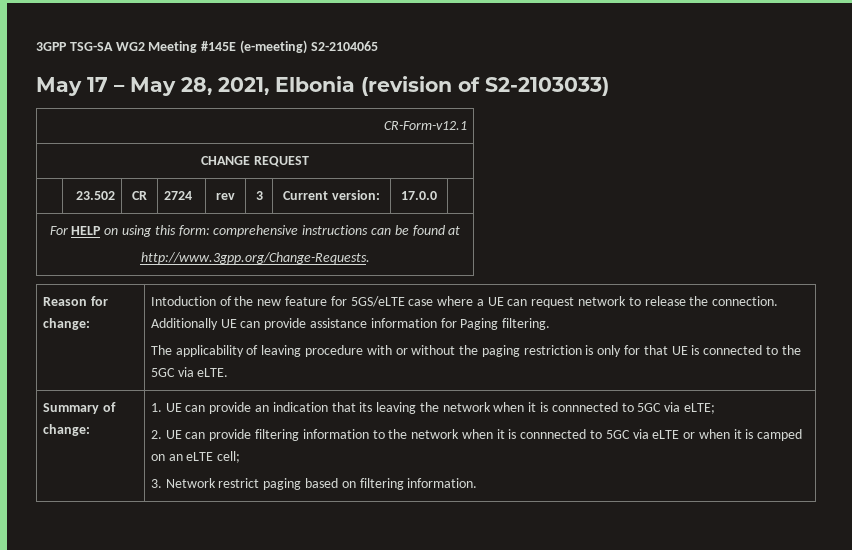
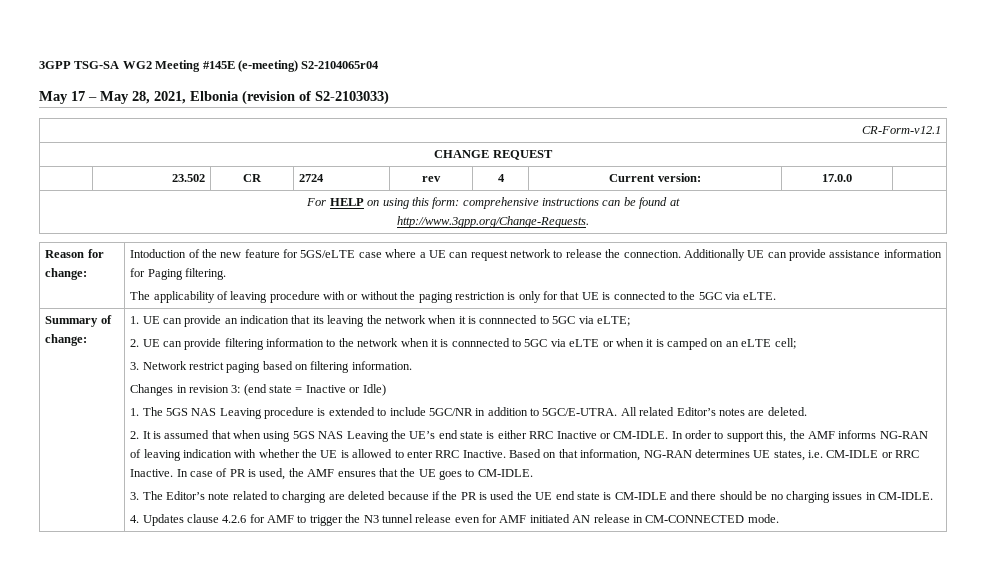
[310,41,378,51] S2-2104065 -> [301,61,380,69] S2-2104065r04
[255,191,263,200] 3 -> [497,174,505,182] 4
(478, 483) none -> [130,384,386,396] [130,407,807,419] [130,430,928,442] [130,449,920,461] [130,468,533,480] [130,491,934,503] [130,514,779,526] // Changes in revision 3: (end state = Inactive or Idle) // 1. The 5GS NAS Leaving procedure is extended to include 5GC/NR in addition to 5GC/E-UTRA. All related Editor’s notes are deleted. // 2. It is assumed that when using 5GS NAS Leaving the UE’s end state is either RRC Inactive or CM-IDLE. In order to support this, the AMF informs NG-RAN of leaving indication with whether the UE is allowed to enter RRC Inactive. Based on that information, NG-RAN determines UE states, i.e. CM-IDLE or RRC Inactive. In case of PR is used, the AMF ensures that the UE goes to CM-IDLE. // 3. The Editor’s note related to charging are deleted because if the PR is used the UE end state is CM-IDLE and there should be no charging issues in CM-IDLE. // 4. Updates clause 4.2.6 for AMF to trigger the N3 tunnel release even for AMF initiated AN release in CM-CONNECTED mode.

